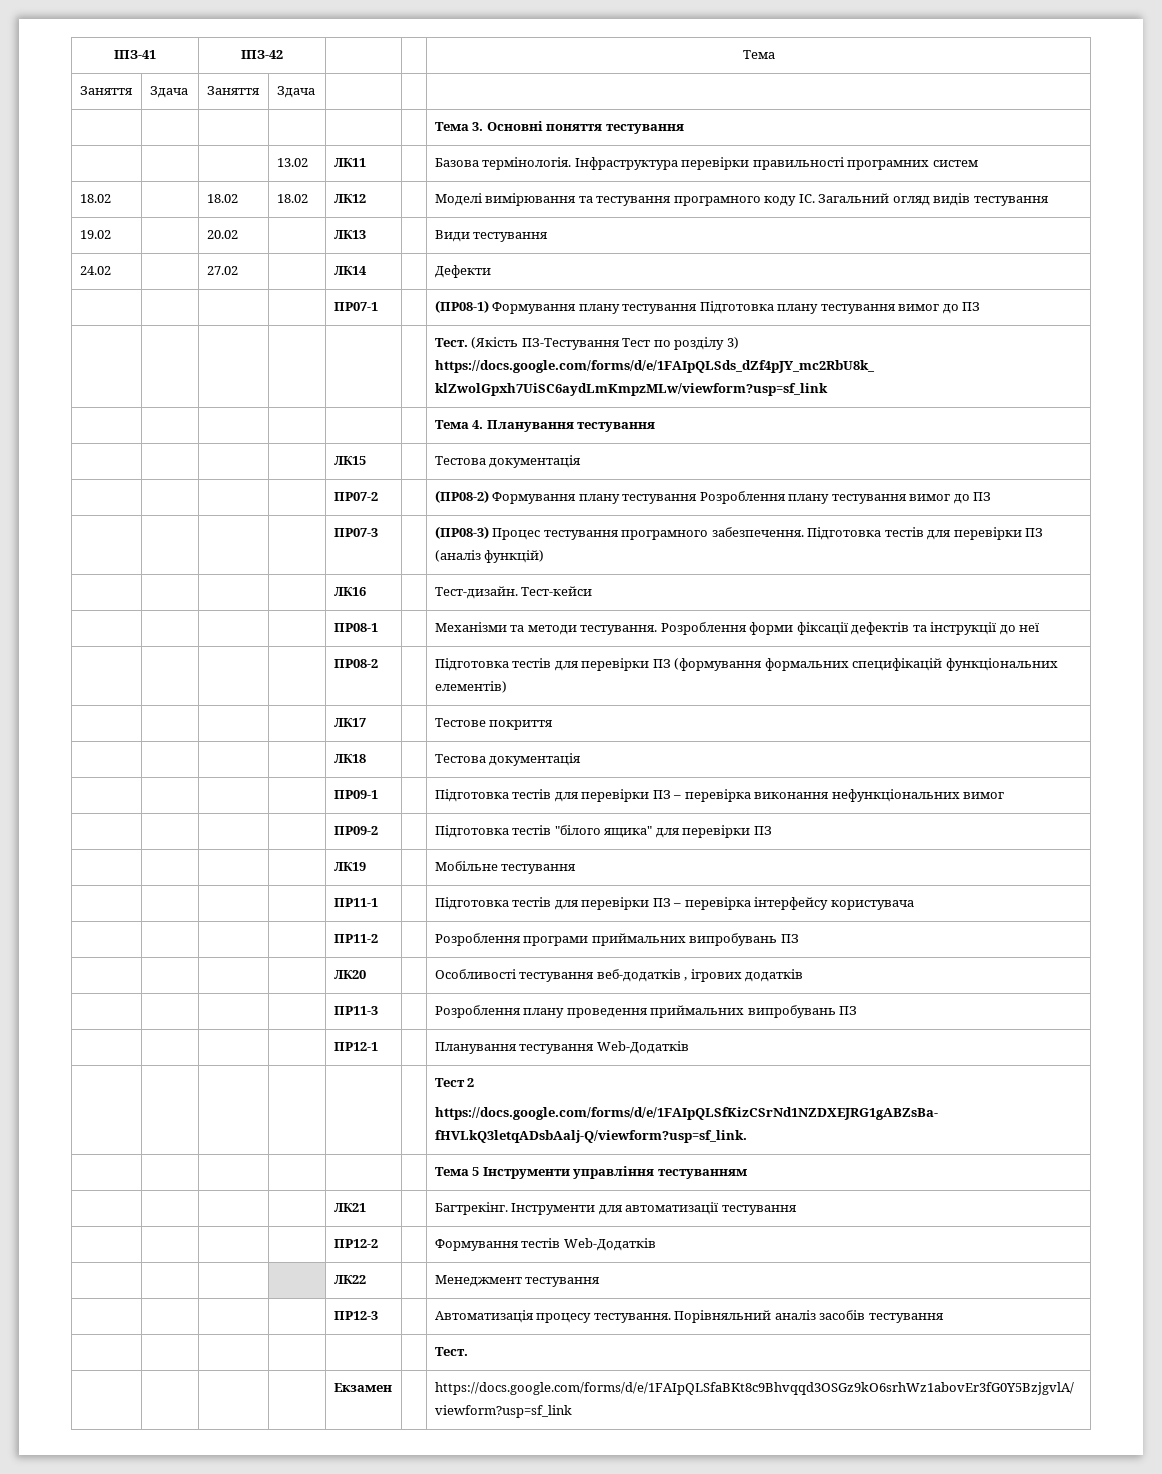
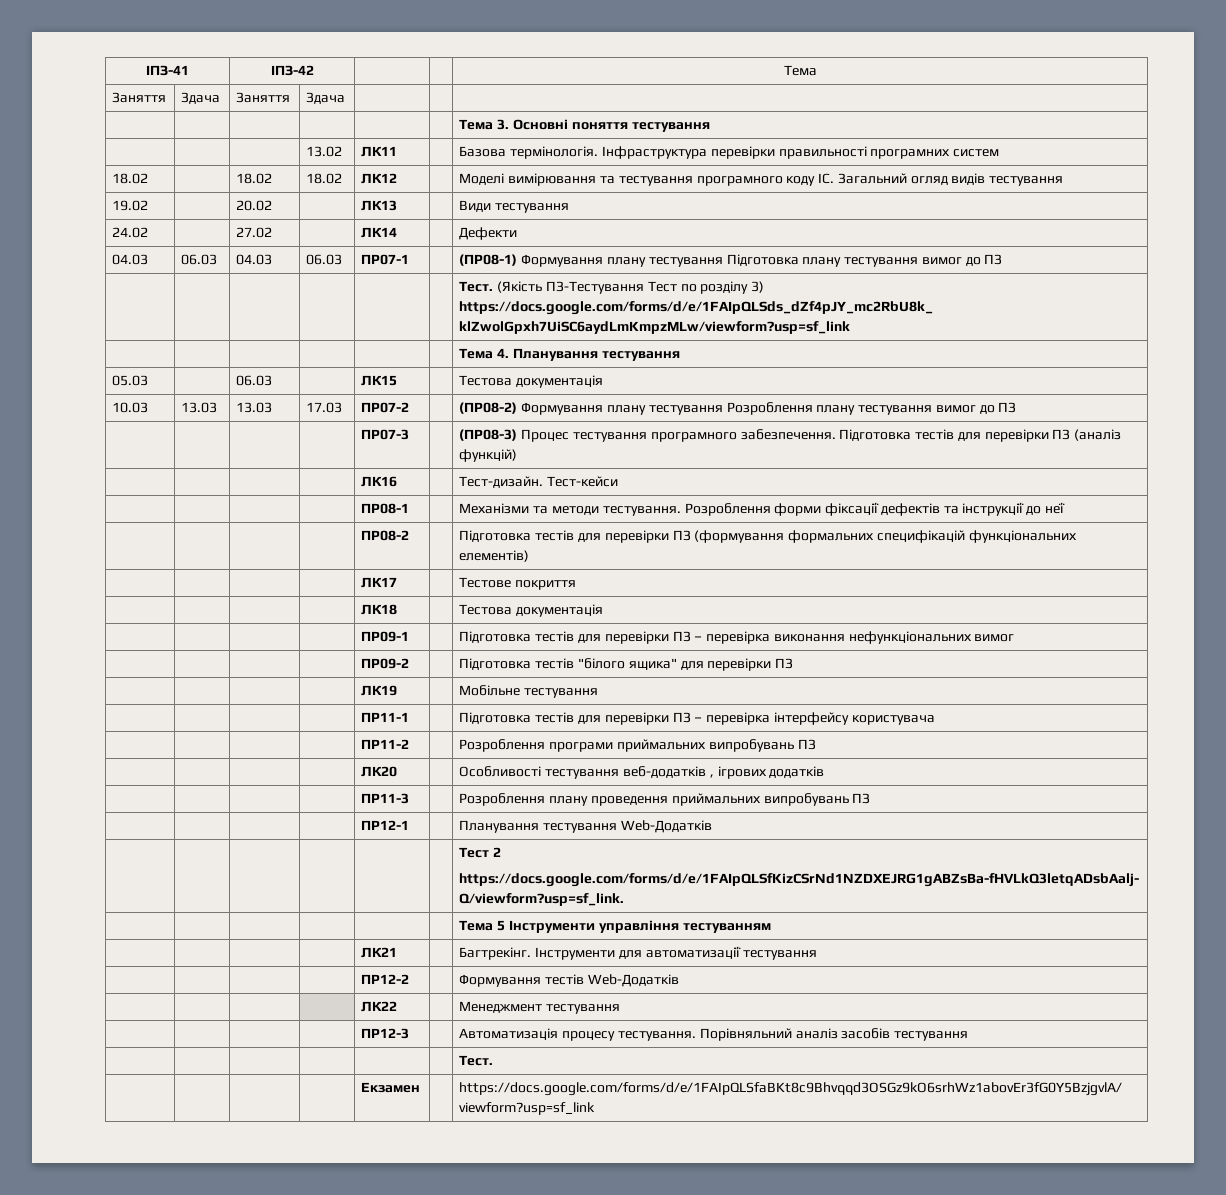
(491, 271) | | | -> [112,254,149,265] [181,254,218,265] [236,254,273,265] [306,254,343,265] 04.03 | 06.03 | 04.03 | 06.03
(656, 427) | | -> [112,375,149,386] [236,375,273,386] 05.03 | | 06.03
(582, 461) | | | -> [112,402,149,413] [181,402,218,413] [236,402,273,413] [306,402,343,413] 10.03 | 13.03 | 13.03 | 17.03

